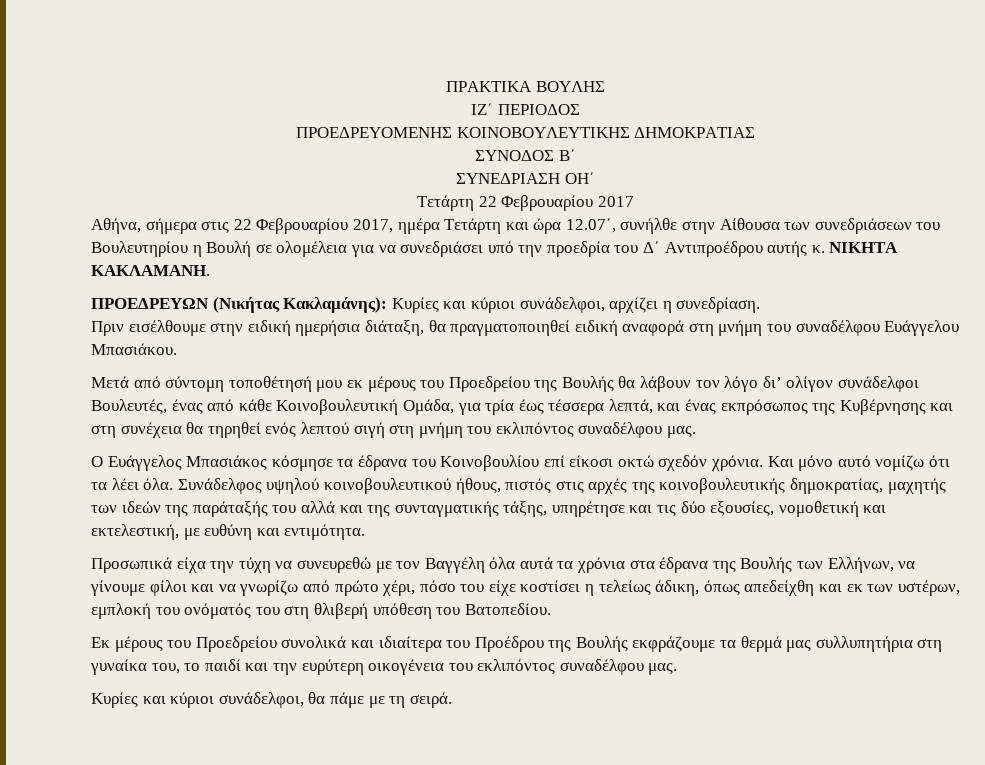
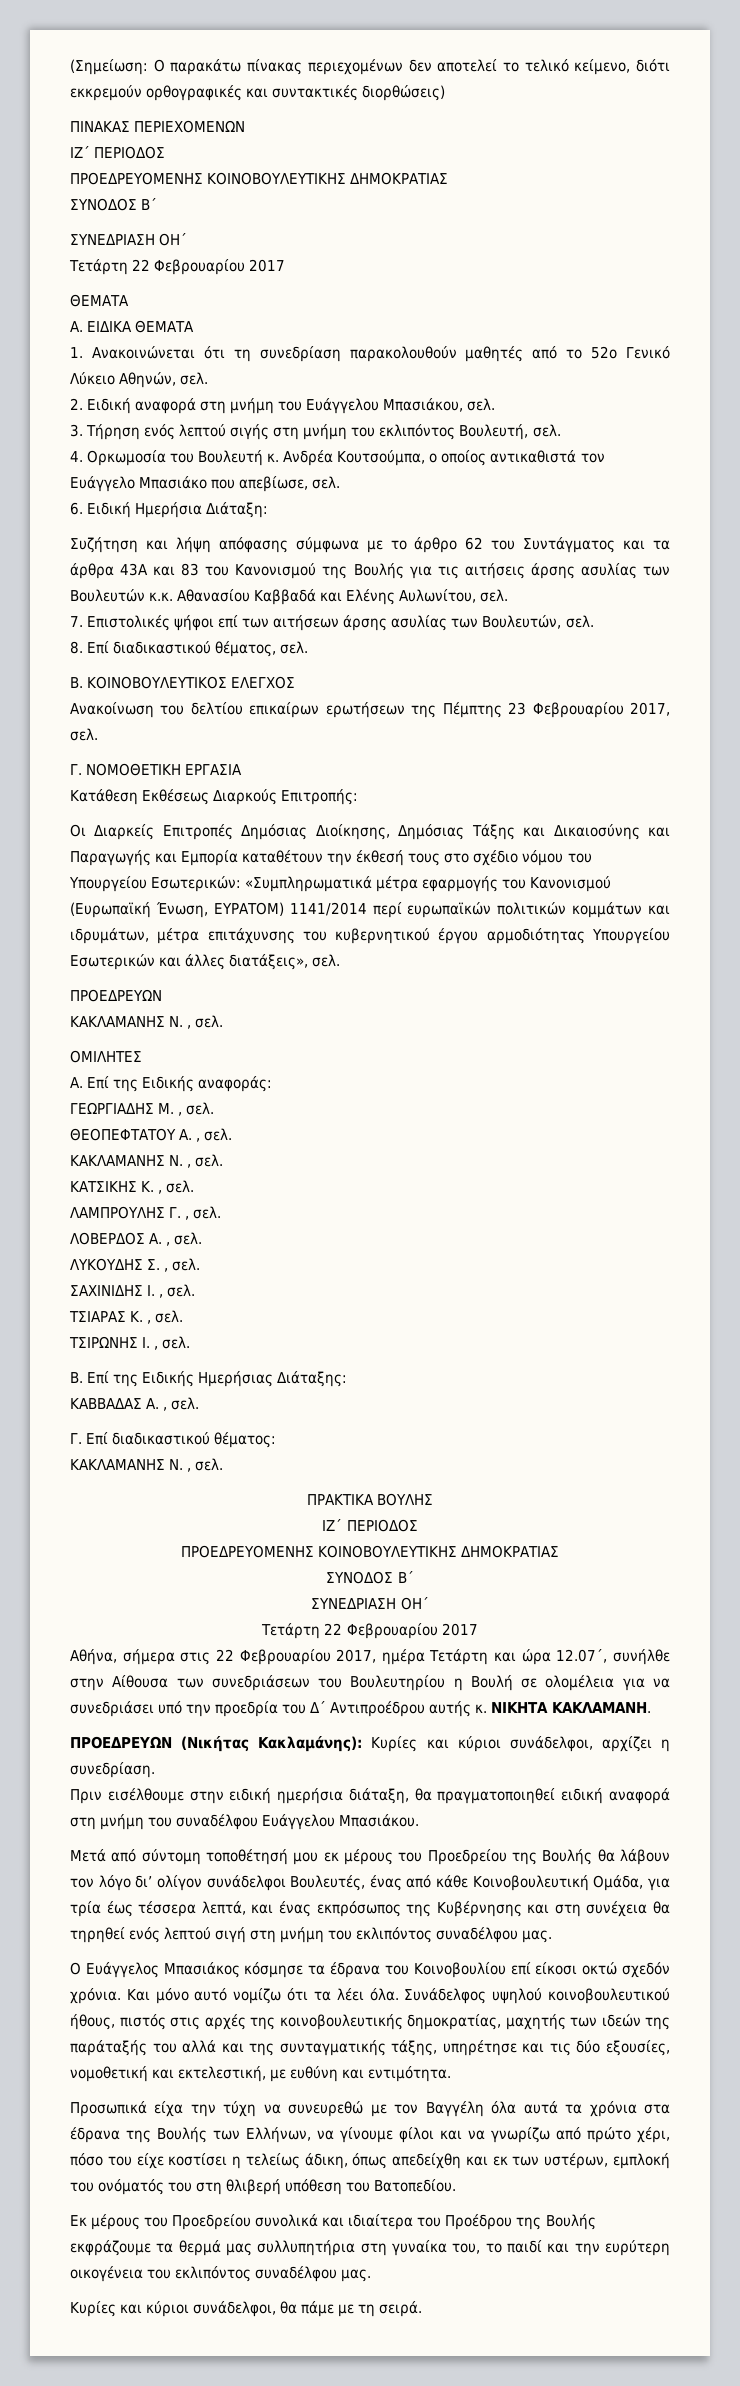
(446, 86) none -> [70,59,670,75] [70,85,446,101] [70,120,246,133] [70,146,166,159] [70,172,449,185] [70,198,158,211] [70,233,188,246] [69,259,286,275] [70,294,129,307] [70,320,195,333] [70,346,670,362] [70,372,209,388] [70,398,496,414] [70,424,561,440] [70,450,605,466] [70,476,341,492] [70,502,269,518] [70,537,670,553] [70,563,671,579] [70,589,509,605] [70,615,594,631] [70,641,309,657] [70,676,296,689] [70,702,671,718] [70,728,98,741] [70,763,243,776] [70,789,359,805] [70,824,671,840] [70,850,592,866] [69,876,612,892] [70,902,670,918] [70,928,670,944] [70,954,341,970] [70,989,162,1002] [70,1015,224,1029] [70,1050,142,1063] [70,1076,273,1092] [70,1102,215,1116] [70,1128,233,1142] [70,1154,224,1168] [70,1180,195,1194] [70,1206,222,1220] [70,1232,203,1246] [70,1258,201,1272] [70,1284,196,1298] [69,1310,184,1324] [69,1336,191,1350] [70,1371,348,1387] [70,1397,200,1411] [70,1432,277,1448] [70,1458,224,1472] (Σημείωση: Ο παρακάτω πίνακας περιεχομένων δεν αποτελεί το τελικό κείμενο, διότι εκκρεμούν ορθογραφικές και συντακτικές διορθώσεις) // ΠΙΝΑΚΑΣ ΠΕΡΙΕΧΟΜΕΝΩΝ // ΙΖ΄ ΠΕΡΙΟΔΟΣ // ΠΡΟΕΔΡΕΥΟΜΕΝΗΣ ΚΟΙΝΟΒΟΥΛΕΥΤΙΚΗΣ ΔΗΜΟΚΡΑΤΙΑΣ // ΣΥΝΟΔΟΣ Β΄ // ΣΥΝΕΔΡΙΑΣΗ ΟΗ΄ // Τετάρτη 22 Φεβρουαρίου 2017 // ΘΕΜΑΤΑ // Α. ΕΙΔΙΚΑ ΘΕΜΑΤΑ // 1. Ανακοινώνεται ότι τη συνεδρίαση παρακολουθούν μαθητές από το 52ο Γενικό Λύκειο Αθηνών, σελ. // 2. Ειδική αναφορά στη μνήμη του Ευάγγελου Μπασιάκου, σελ. // 3. Τήρηση ενός λεπτού σιγής στη μνήμη του εκλιπόντος Βουλευτή, σελ. // 4. Ορκωμοσία του Βουλευτή κ. Ανδρέα Κουτσούμπα, ο οποίος αντικαθιστά τον Ευάγγελο Μπασιάκο που απεβίωσε, σελ. // 6. Ειδική Ημερήσια Διάταξη: // Συζήτηση και λήψη απόφασης σύμφωνα με το άρθρο 62 του Συντάγματος και τα άρθρα 43Α και 83 του Κανονισμού της Βουλής για τις αιτήσεις άρσης ασυλίας των Βουλευτών κ.κ. Αθανασίου Καββαδά και Ελένης Αυλωνίτου, σελ. // 7. Επιστολικές ψήφοι επί των αιτήσεων άρσης ασυλίας των Βουλευτών, σελ. // 8. Επί διαδικαστικού θέματος, σελ. // Β. ΚΟΙΝΟΒΟΥΛΕΥΤΙΚΟΣ ΕΛΕΓΧΟΣ // Ανακοίνωση του δελτίου επικαίρων ερωτήσεων της Πέμπτης 23 Φεβρουαρίου 2017, σελ. // Γ. ΝΟΜΟΘΕΤΙΚΗ ΕΡΓΑΣΙΑ // Κατάθεση Εκθέσεως Διαρκούς Επιτροπής: // Οι Διαρκείς Επιτροπές Δημόσιας Διοίκησης, Δημόσιας Τάξης και Δικαιοσύνης και Παραγωγής και Εμπορία καταθέτουν την έκθεσή τους στο σχέδιο νόμου του Υπουργείου Εσωτερικών: «Συμπληρωματικά μέτρα εφαρμογής του Κανονισμού (Ευρωπαϊκή Ένωση, ΕΥΡΑΤΟΜ) 1141/2014 περί ευρωπαϊκών πολιτικών κομμάτων και ιδρυμάτων, μέτρα επιτάχυνσης του κυβερνητικού έργου αρμοδιότητας Υπουργείου Εσωτερικών και άλλες διατάξεις», σελ. // ΠΡΟΕΔΡΕΥΩΝ // ΚΑΚΛΑΜΑΝΗΣ Ν. , σελ. // ΟΜΙΛΗΤΕΣ // Α. Επί της Ειδικής αναφοράς: // ΓΕΩΡΓΙΑΔΗΣ Μ. , σελ. // ΘΕΟΠΕΦΤΑΤΟΥ Α. , σελ. // ΚΑΚΛΑΜΑΝΗΣ Ν. , σελ. // ΚΑΤΣΙΚΗΣ Κ. , σελ. // ΛΑΜΠΡΟΥΛΗΣ Γ. , σελ. // ΛΟΒΕΡΔΟΣ Α. , σελ. // ΛΥΚΟΥΔΗΣ Σ. , σελ. // ΣΑΧΙΝΙΔΗΣ Ι. , σελ. // ΤΣΙΑΡΑΣ Κ. , σελ. // ΤΣΙΡΩΝΗΣ Ι. , σελ. // Β. Επί της Ειδικής Ημερήσιας Διάταξης: // ΚΑΒΒΑΔΑΣ Α. , σελ. // Γ. Επί διαδικαστικού θέματος: // ΚΑΚΛΑΜΑΝΗΣ Ν. , σελ. //

